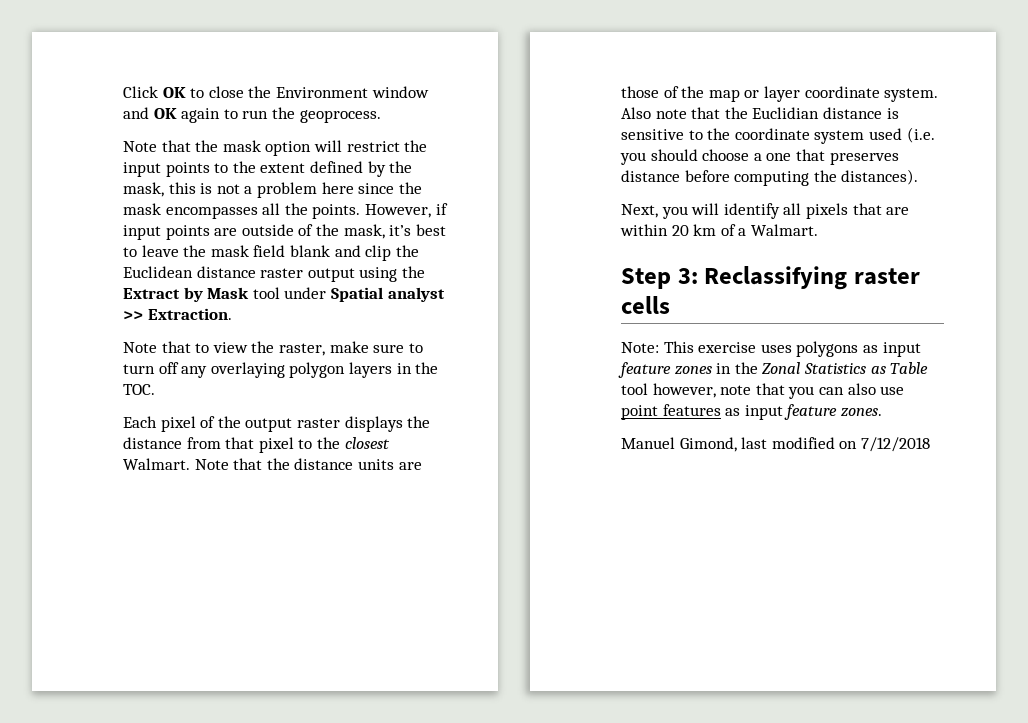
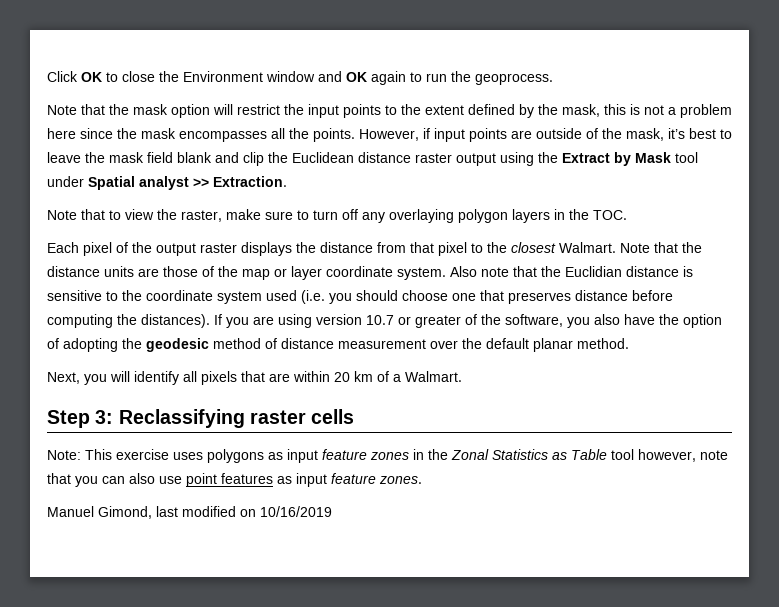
[753,153,762,161] a -> (448, 295) none
(919, 177) none -> [214,314,722,328] [47,338,629,352] If you are using version 10.7 or greater of the software, you also have the option of adopting the geodesic method of distance measurement over the default planar method.
[860,437,930,452] 7/12/2018 -> [260,506,332,517] 10/16/2019

